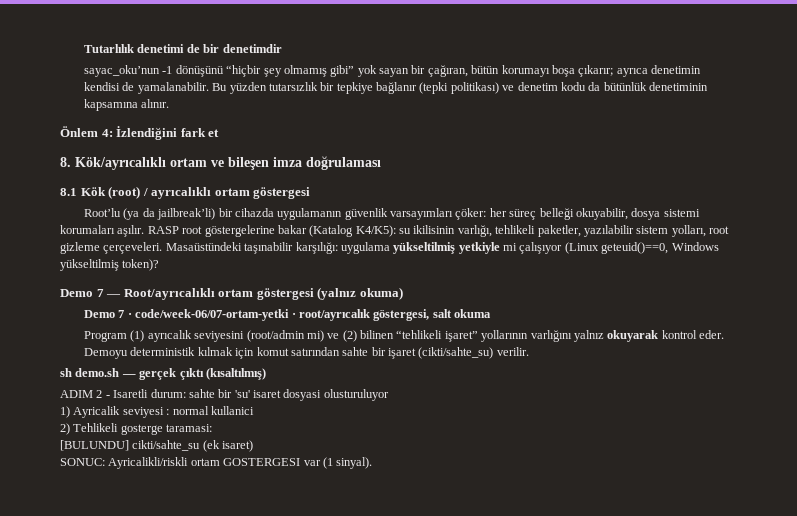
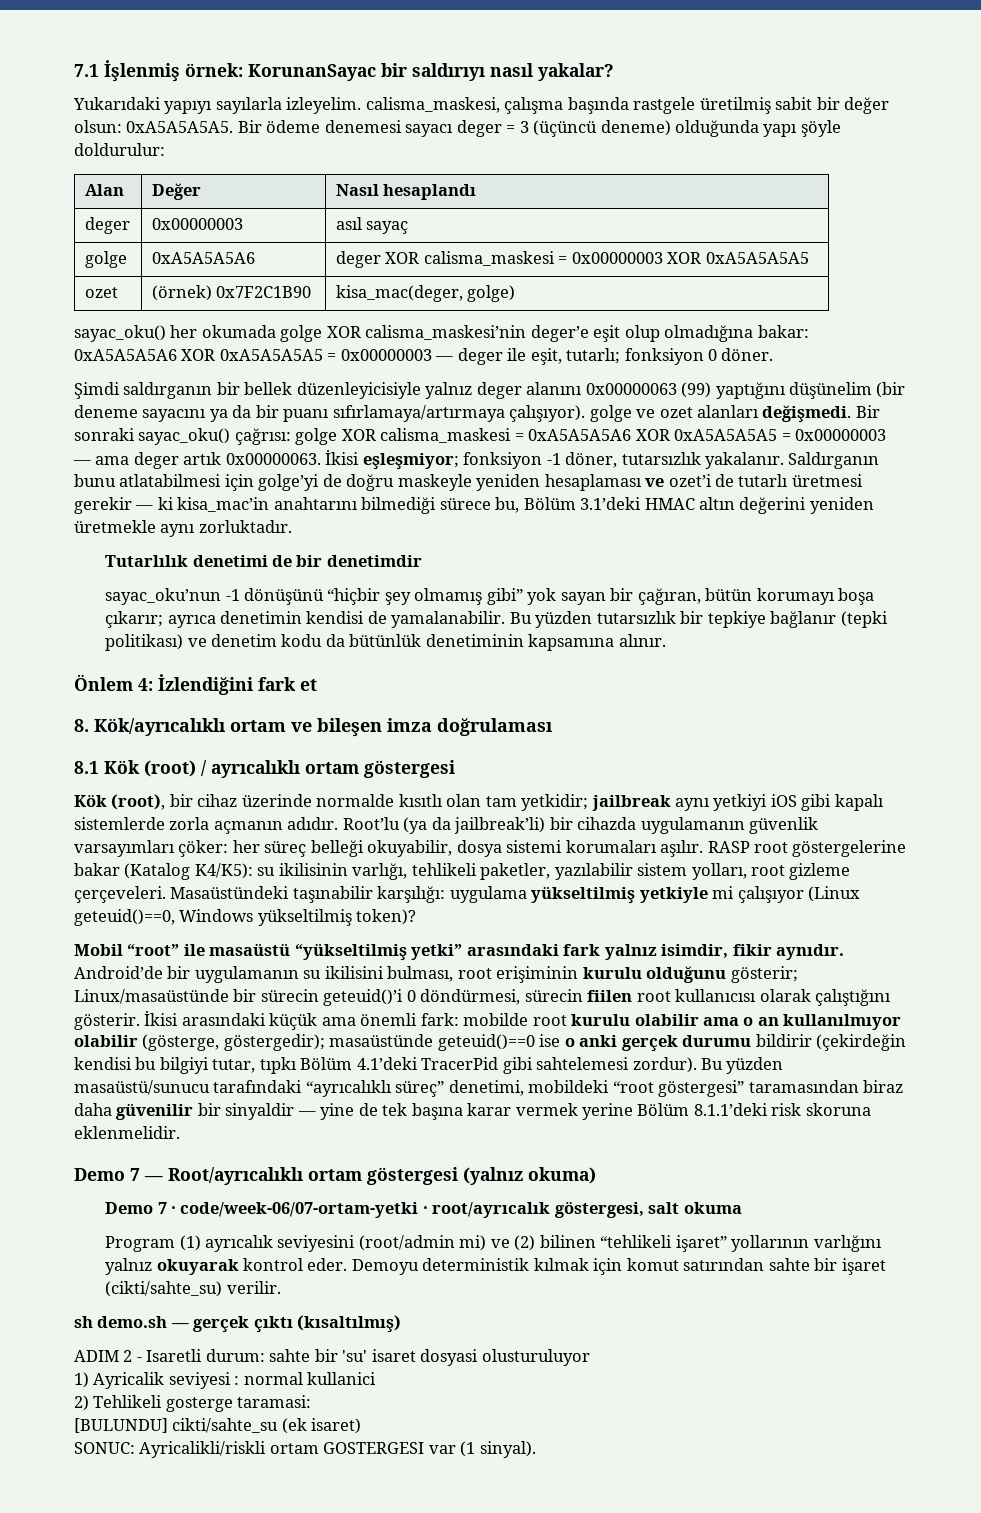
(84, 48) none -> [74,60,614,82] [73,97,890,114] [74,120,841,137] [74,143,165,156] [84,184,124,196] [151,183,201,200] [335,184,477,200] [84,217,130,234] [151,218,243,230] [335,217,409,234] [84,251,127,268] [151,252,255,264] [335,251,809,268] [84,287,118,298] [151,285,312,301] [335,285,516,302] [74,325,809,342] [74,348,774,365] [74,382,906,399] [74,405,880,423] [74,428,887,445] [73,449,880,470] [74,474,863,491] [74,497,874,514] [74,520,292,537] 7.1 İşlenmiş örnek: KorunanSayac bir saldırıyı nasıl yakalar? // Yukarıdaki yapıyı sayılarla izleyelim. calisma_maskesi, çalışma başında rastgele üretilmiş sabit bir değer olsun: 0xA5A5A5A5. Bir ödeme denemesi sayacı deger = 3 (üçüncü deneme) olduğunda yapı şöyle doldurulur: // Alan | Değer | Nasıl hesaplandı // deger | 0x00000003 | asıl sayaç // golge | 0xA5A5A5A6 | deger XOR calisma_maskesi = 0x00000003 XOR 0xA5A5A5A5 // ozet | (örnek) 0x7F2C1B90 | kisa_mac(deger, golge) // sayac_oku() her okumada golge XOR calisma_maskesi’nin deger’e eşit olup olmadığına bakar: 0xA5A5A5A6 XOR 0xA5A5A5A5 = 0x00000003 — deger ile eşit, tutarlı; fonksiyon 0 döner. // Şimdi saldırganın bir bellek düzenleyicisiyle yalnız deger alanını 0x00000063 (99) yaptığını düşünelim (bir deneme sayacını ya da bir puanı sıfırlamaya/artırmaya çalışıyor). golge ve ozet alanları değişmedi. Bir sonraki sayac_oku() çağrısı: golge XOR calisma_maskesi = 0xA5A5A5A6 XOR 0xA5A5A5A5 = 0x00000003 — ama deger artık 0x00000063. İkisi eşleşmiyor; fonksiyon -1 döner, tutarsızlık yakalanır. Saldırganın bunu atlatabilmesi için golge’yi de doğru maskeyle yeniden hesaplaması ve ozet’i de tutarlı üretmesi gerekir — ki kisa_mac’in anahtarını bilmediği sürece bu, Bölüm 3.1’deki HMAC altın değerini yeniden üretmekle aynı zorluktadır. //
(311, 193) none -> [74,794,884,811] [74,817,339,834] Kök (root), bir cihaz üzerinde normalde kısıtlı olan tam yetkidir; jailbreak aynı yetkiyi iOS gibi kapalı sistemlerde zorla açmanın adıdır.
(160, 265) none -> [74,943,845,961] [74,966,798,983] [74,989,892,1006] [74,1010,902,1030] [74,1034,907,1052] [74,1057,784,1074] [74,1080,904,1097] [74,1103,871,1120] [74,1126,180,1139] // Mobil “root” ile masaüstü “yükseltilmiş yetki” arasındaki fark yalnız isimdir, fikir aynıdır. Android’de bir uygulamanın su ikilisini bulması, root erişiminin kurulu olduğunu gösterir; Linux/masaüstünde bir sürecin geteuid()’i 0 döndürmesi, sürecin fiilen root kullanıcısı olarak çalıştığını gösterir. İkisi arasındaki küçük ama önemli fark: mobilde root kurulu olabilir ama o an kullanılmıyor olabilir (gösterge, göstergedir); masaüstünde geteuid()==0 ise o anki gerçek durumu bildirir (çekirdeğin kendisi bu bilgiyi tutar, tıpkı Bölüm 4.1’deki TracerPid gibi sahtelemesi zordur). Bu yüzden masaüstü/sunucu tarafındaki “ayrıcalıklı süreç” denetimi, mobildeki “root göstergesi” taramasından biraz daha güvenilir bir sinyaldir — yine de tek başına karar vermek yerine Bölüm 8.1.1’deki risk skoruna eklenmelidir.

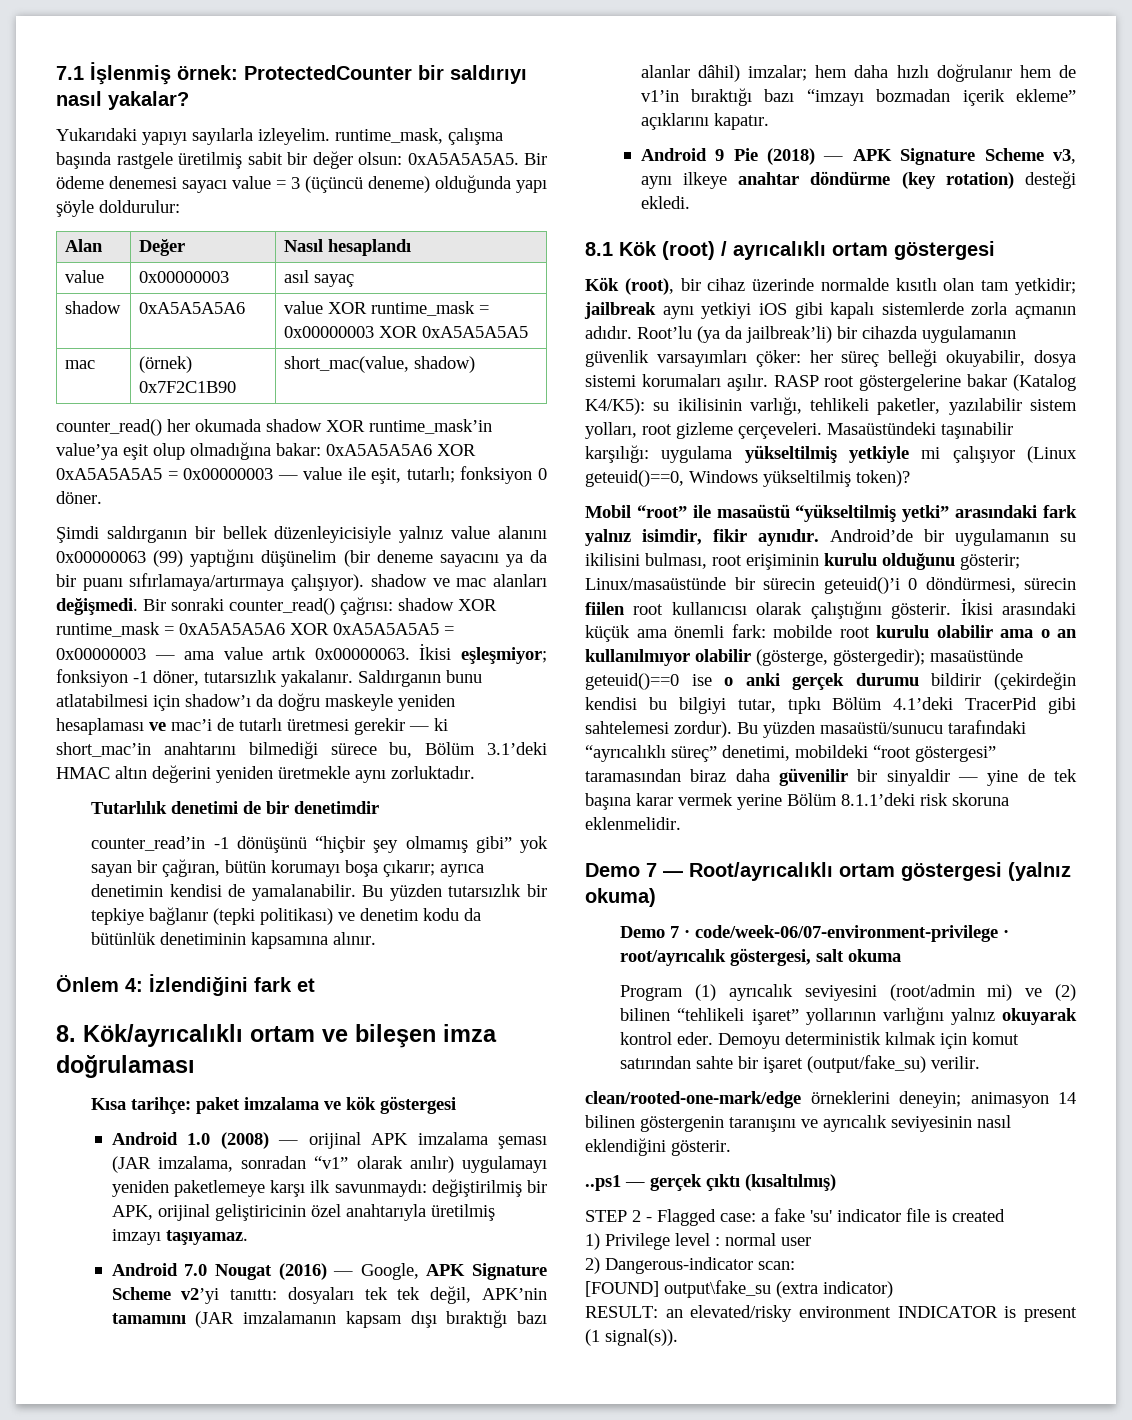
[248,64,376,81] KorunanSayac -> [244,65,412,80] ProtectedCounter
[365,97,500,113] calisma_maskesi, -> [335,128,443,144] runtime_mask,
[456,120,502,137] deger -> [232,176,271,189] value
[84,217,130,234] deger -> [65,270,105,283] value
[84,251,127,268] golge -> [65,301,122,314] shadow
[335,251,555,268] deger XOR calisma_maskesi -> [284,301,476,316] value XOR runtime_mask
[84,287,118,298] ozet -> [65,360,96,369] mac
[335,285,516,302] [74,325,589,342] kisa_mac(deger, golge) // sayac_oku() her okumada golge XOR calisma_maskesi’nin deger’e -> [284,356,476,373] [56,419,492,436] [56,443,118,460] short_mac(value, shadow) // counter_read() her okumada shadow XOR runtime_mask’in value’ya
[457,348,503,365] deger -> [303,467,343,480] value
[476,382,522,399] deger -> [451,526,491,539] value
[589,405,693,422] golge ve ozet -> [370,574,487,587] shadow ve mac
[138,428,512,445] sayac_oku() çağrısı: golge XOR calisma_maskesi -> [229,597,497,615] [56,622,160,637] counter_read() çağrısı: shadow XOR runtime_mask
[133,452,179,469] deger -> [223,647,263,660] value
[258,474,342,491] golge’yi de -> [185,694,273,707] shadow’ı da
[668,474,712,487] ozet’i -> [171,719,212,731] mac’i
[177,497,270,512] kisa_mac’in -> [56,742,151,757] short_mac’in
[105,588,222,605] sayac_oku’nun -> [91,836,206,851] counter_read’in
(553, 727) none -> [91,1096,457,1114] [111,1132,547,1149] [111,1156,547,1173] [111,1179,547,1197] [111,1204,495,1221] [111,1229,248,1245] [111,1263,547,1280] [111,1286,547,1304] [111,1310,548,1328] [640,64,1076,82] [640,88,1076,106] [640,113,769,130] [640,148,1076,165] [640,171,1076,189] [640,196,690,209] // Kısa tarihçe: paket imzalama ve kök göstergesi // Android 1.0 (2008) — orijinal APK imzalama şeması (JAR imzalama, sonradan “v1” olarak anılır) uygulamayı yeniden paketlemeye karşı ilk savunmaydı: değiştirilmiş bir APK, orijinal geliştiricinin özel anahtarıyla üretilmiş imzayı taşıyamaz. // Android 7.0 Nougat (2016) — Google, APK Signature Scheme v2’yi tanıttı: dosyaları tek tek değil, APK’nin tamamını (JAR imzalamanın kapsam dışı bıraktığı bazı alanlar dâhil) imzalar; hem daha hızlı doğrulanır hem de v1’in bıraktığı bazı “imzayı bozmadan içerik ekleme” açıklarını kapatır. // Android 9 Pie (2018) — APK Signature Scheme v3, aynı ilkeye anahtar döndürme (key rotation) desteği ekledi.
[180,1202,419,1218] code/week-06/07-ortam-yetki -> [695,925,999,942] code/week-06/07-environment-privilege
[105,1281,223,1297] (cikti/sahte_su) -> [807,1055,927,1073] (output/fake_su)
[74,1316,168,1328] sh demo.sh -> [585,1091,1076,1108] [585,1115,1011,1132] [585,1138,731,1156] [585,1175,621,1191] clean/rooted-one-mark/edge örneklerini deneyin; animasyon 14 bilinen göstergenin taranışını ve ayrıcalık seviyesinin nasıl eklendiğini gösterir. // ..ps1
[74,1350,119,1362] ADIM -> [585,1210,627,1222] STEP
[146,1349,590,1366] Isaretli durum: sahte bir 'su' isaret dosyasi olusturuluyor -> [657,1208,1005,1226] Flagged case: a fake 'su' indicator file is created
[93,1372,231,1389] Ayricalik seviyesi -> [605,1233,710,1250] Privilege level
[307,1372,377,1385] kullanici -> [781,1237,811,1246] user
[93,1395,312,1412] [74,1418,362,1434] [74,1441,536,1458] Tehlikeli gosterge taramasi: // [BULUNDU] cikti/sahte_su (ek isaret) // SONUC: Ayricalikli/riskli ortam GOSTERGESI var (1 sinyal). -> [605,1257,795,1274] [585,1280,893,1298] [585,1305,1077,1322] [585,1329,678,1346] Dangerous-indicator scan: // [FOUND] output\fake_su (extra indicator) // RESULT: an elevated/risky environment INDICATOR is present (1 signal(s)).

